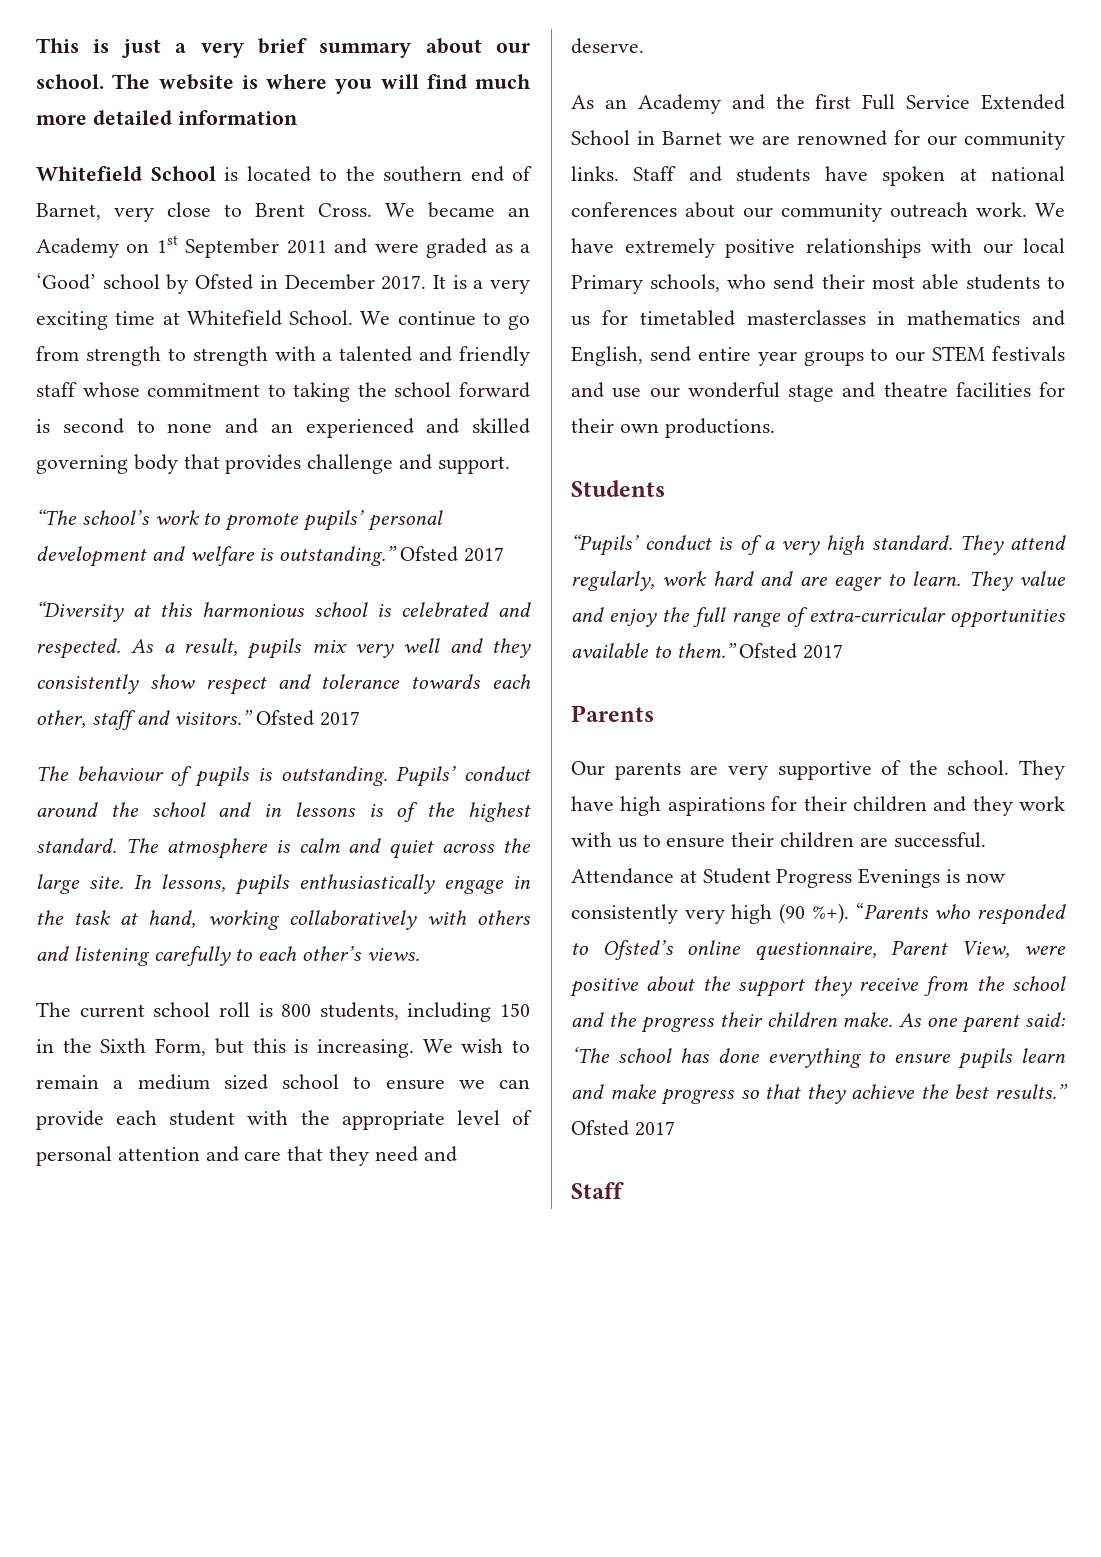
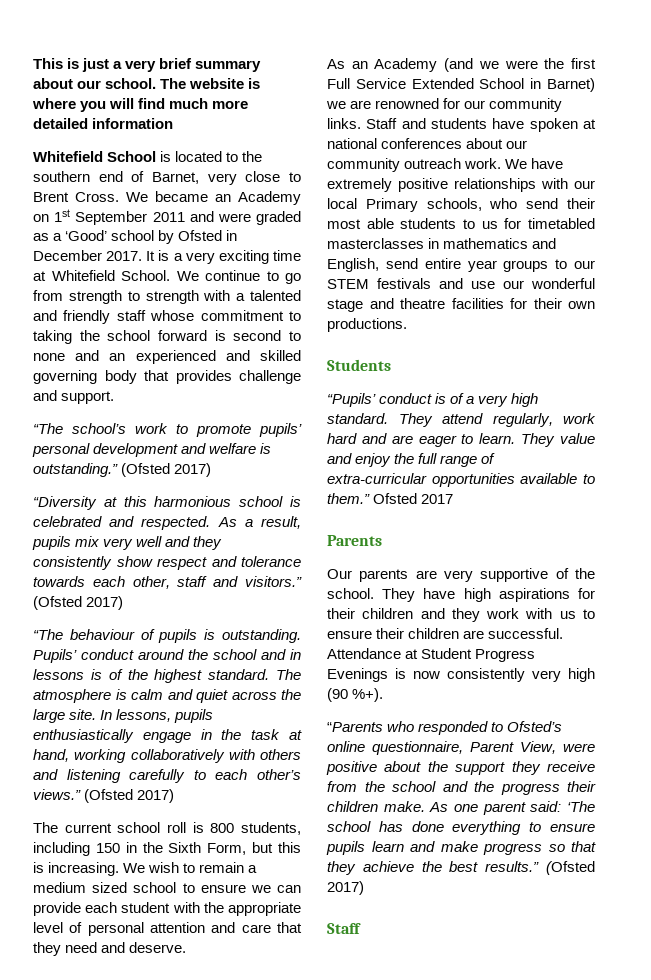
[400,546,504,562] Ofsted 2017 -> [121,463,212,477] (Ofsted 2017)
[256,710,361,726] [36,766,69,781] Ofsted 2017 // The -> [33,596,124,610] [33,629,63,640] (Ofsted 2017) // “The
[366,948,420,961] views. -> [33,789,175,803] views.” (Ofsted 2017)
[731,94,765,110] and -> [444,58,538,72] (and we were
[662,131,722,145] Barnet -> [547,78,595,92] Barnet)
(849, 913) none -> (384, 695) //
[571,1120,675,1136] Ofsted 2017 -> [546,861,595,875] [327,881,364,895] (Ofsted 2017)

